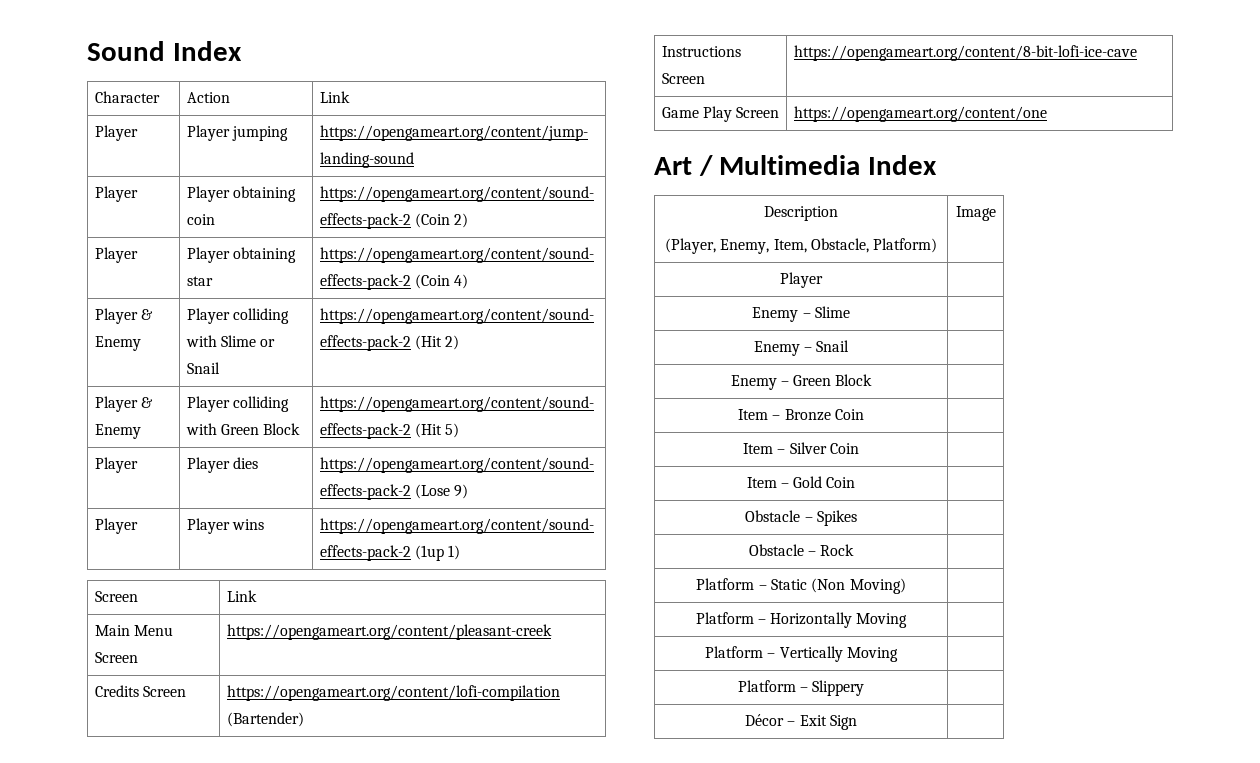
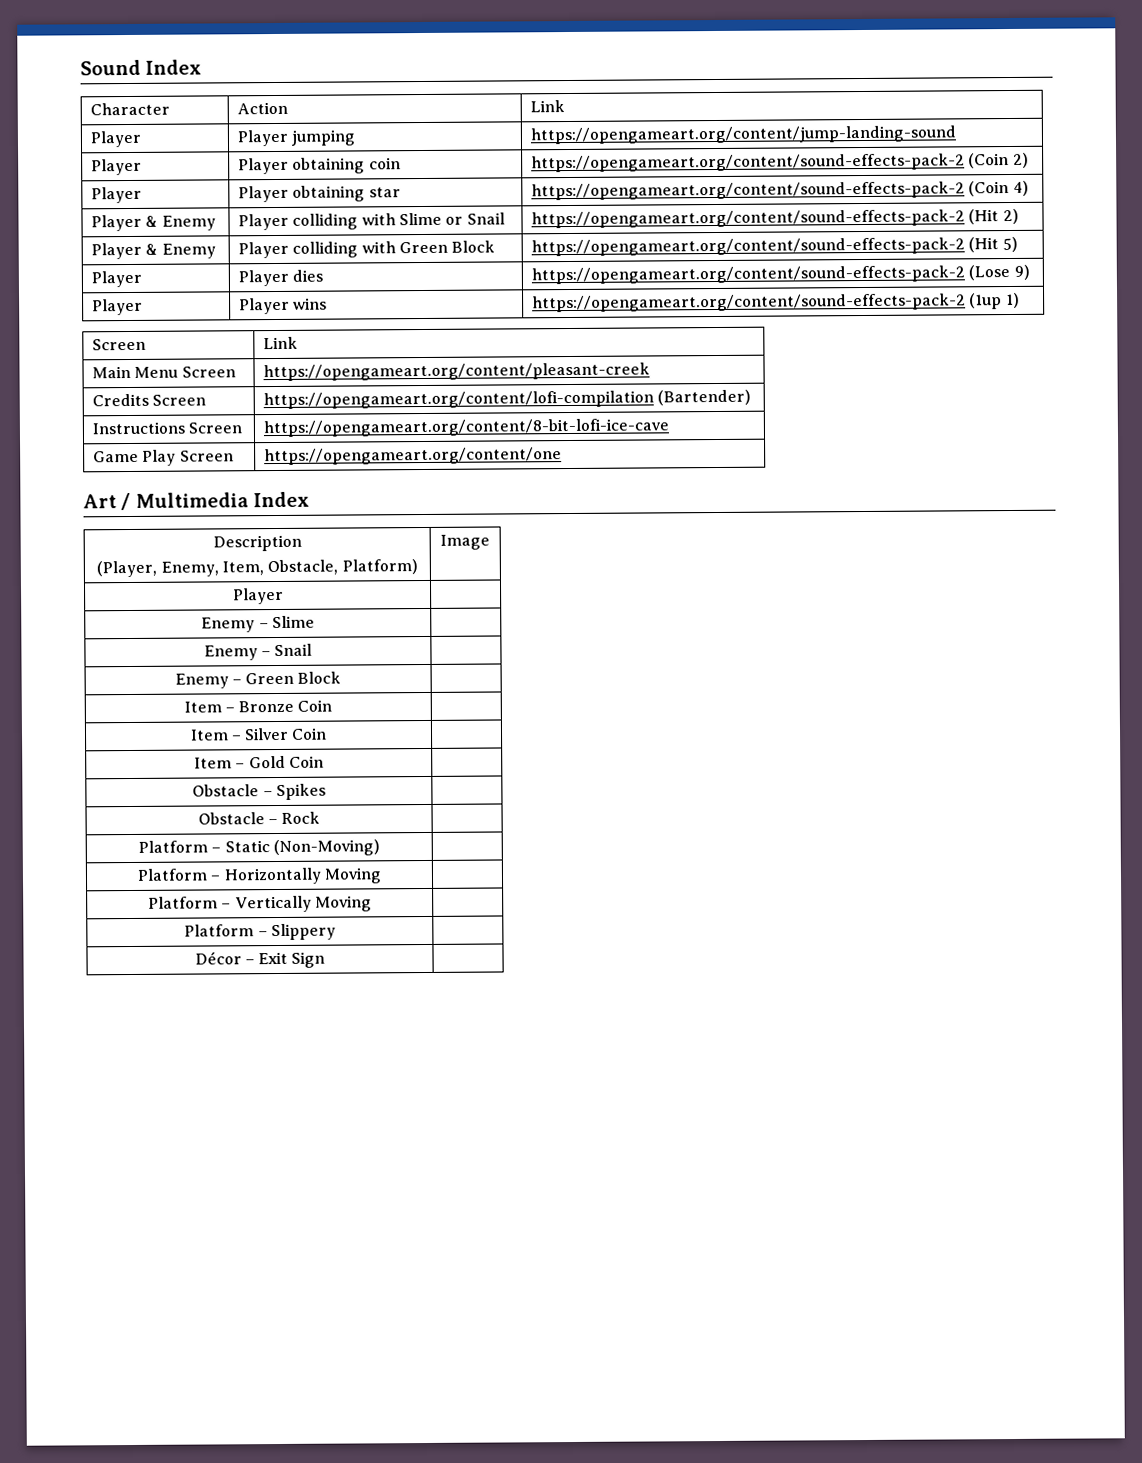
[811,578,906,594] (Non Moving) -> [272,839,380,857] (Non-Moving)

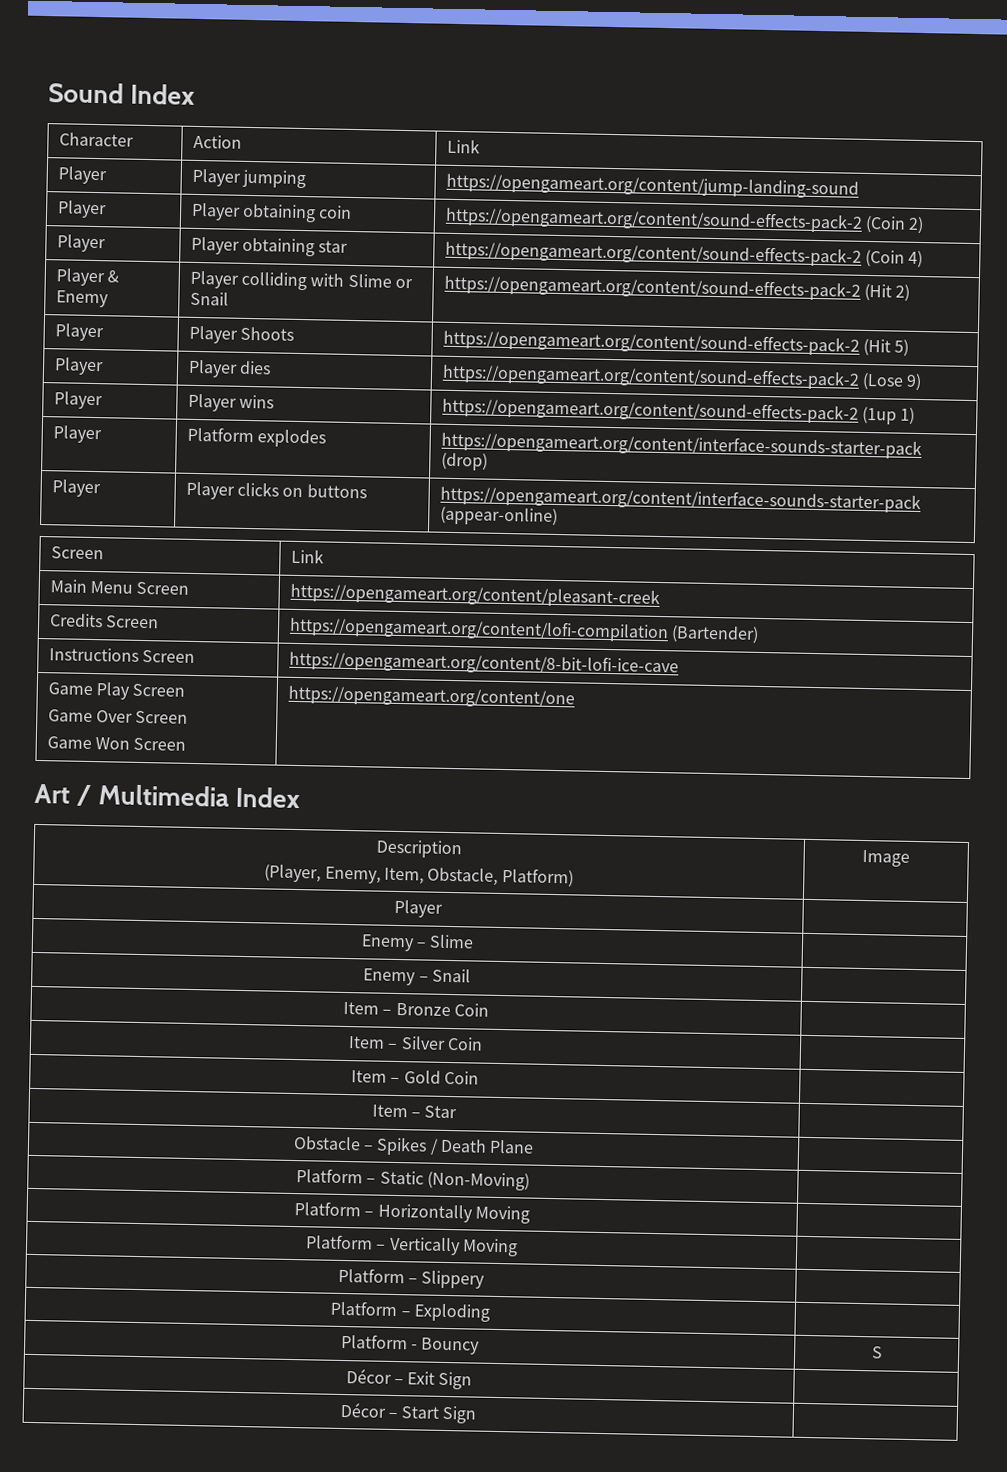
[145,243,216,259] [237,240,496,259] & Enemy | Player colliding with Green Block -> [188,325,295,344] | Player Shoots
(1020, 300) none -> [52,425,102,444] [186,426,327,448] [440,431,922,460] [440,452,488,471] [51,479,101,498] [185,481,367,500] [439,485,921,514] [439,506,558,526] // Player | Platform explodes | https://opengameart.org/content/interface-sounds-starter-pack (drop) // Player | Player clicks on buttons | https://opengameart.org/content/interface-sounds-starter-pack (appear-online)
(234, 456) none -> [47,709,189,724] [46,736,187,751] // Game Over Screen // Game Won Screen
[174,671,342,689] // Enemy – Green Block | -> (471, 975) none
[192,783,326,801] [197,811,321,825] Obstacle – Spikes | // Obstacle – Rock -> [371,1104,458,1119] [292,1136,535,1156] Item – Star | // Obstacle – Spikes / Death Plane
(336, 932) none -> [330,1300,490,1322] [340,1333,481,1355] [871,1346,883,1359] // Platform – Exploding | // Platform - Bouncy | S
(326, 959) none -> [339,1401,478,1424] // Décor – Start Sign |

